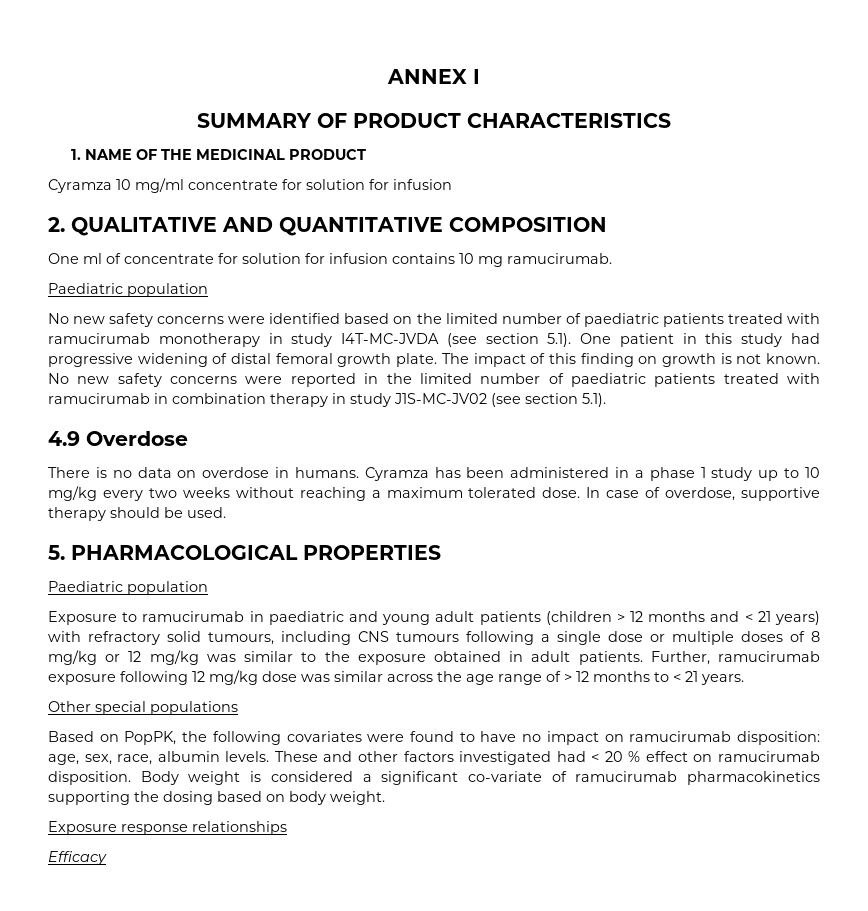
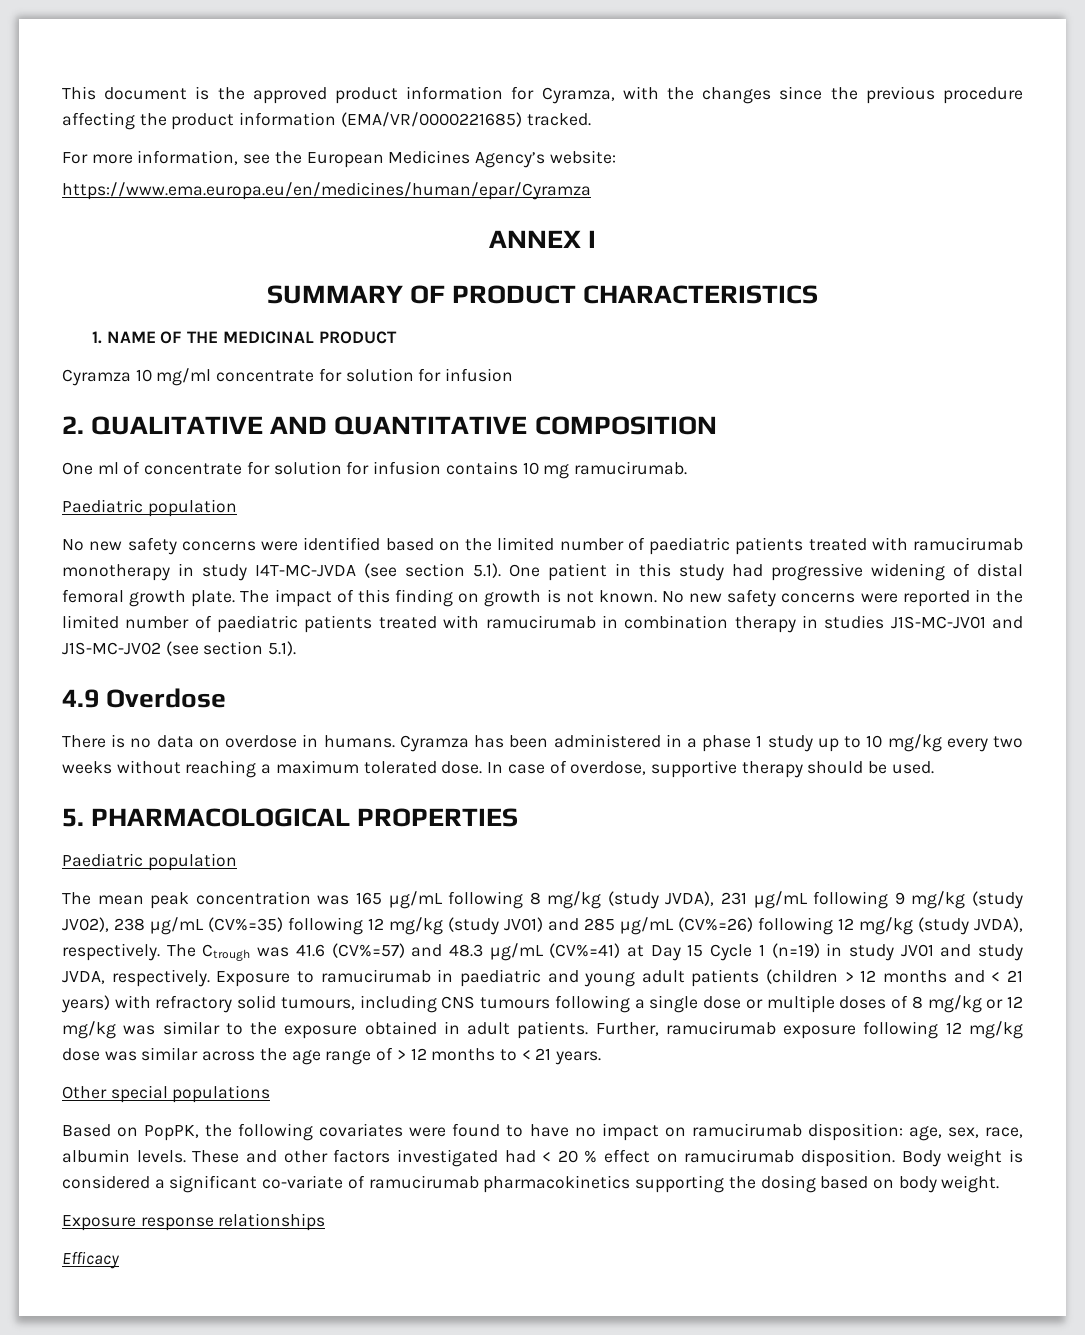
(387, 76) none -> [62,86,1024,104] [62,112,591,130] [62,150,616,168] [62,182,591,200] This document is the approved product information for Cyramza, with the changes since the previous procedure affecting the product information (EMA/VR/0000221685) tracked. // For more information, see the European Medicines Agency’s website: // https://www.ema.europa.eu/en/medicines/human/epar/Cyramza //
[350,393,391,407] study -> [824,615,1024,629] studies J1S-MC-JV01 and
(208, 588) none -> [62,891,1024,909] [62,917,1023,935] [62,943,1024,961] [62,969,210,987] The mean peak concentration was 165 μg/mL following 8 mg/kg (study JVDA), 231 μg/mL following 9 mg/kg (study JV02), 238 µg/mL (CV%=35) following 12 mg/kg (study JV01) and 285 μg/mL (CV%=26) following 12 mg/kg (study JVDA), respectively. The Ctrough was 41.6 (CV%=57) and 48.3 µg/mL (CV%=41) at Day 15 Cycle 1 (n=19) in study JV01 and study JVDA, respectively.

